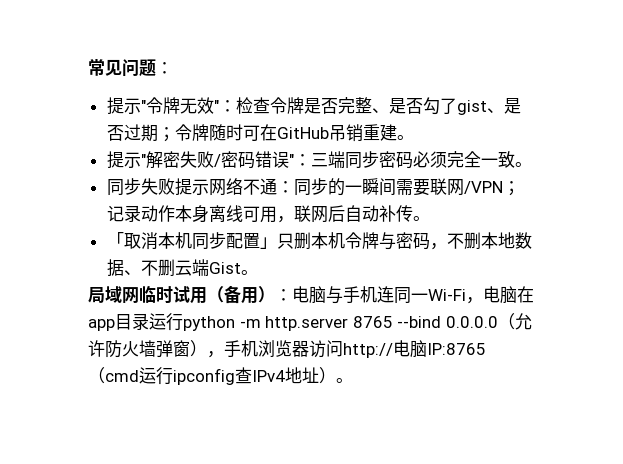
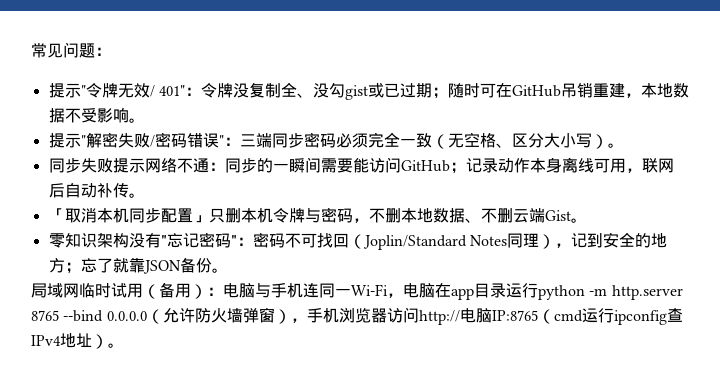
[213,97,521,115] [106,124,209,142] "：检查令牌是否完整、是否勾了gist、是否过期；令牌 -> [149,82,448,100] / 401"：令牌没复制全、没勾gist或已过期；
(397, 132) none -> [624,83,689,98] [48,107,129,123] ，本地数据不受影响
(515, 159) none -> [431,132,608,149] （无空格、区分大小写）
[429,178,503,196] 联网/VPN -> [352,157,450,173] 能访问GitHub
(258, 272) none -> [48,232,667,250] [48,257,228,274] // 零知识架构没有"忘记密码"：密码不可找回（Joplin/Standard Notes同理），记到安全的地方；忘了就靠JSON备份。

